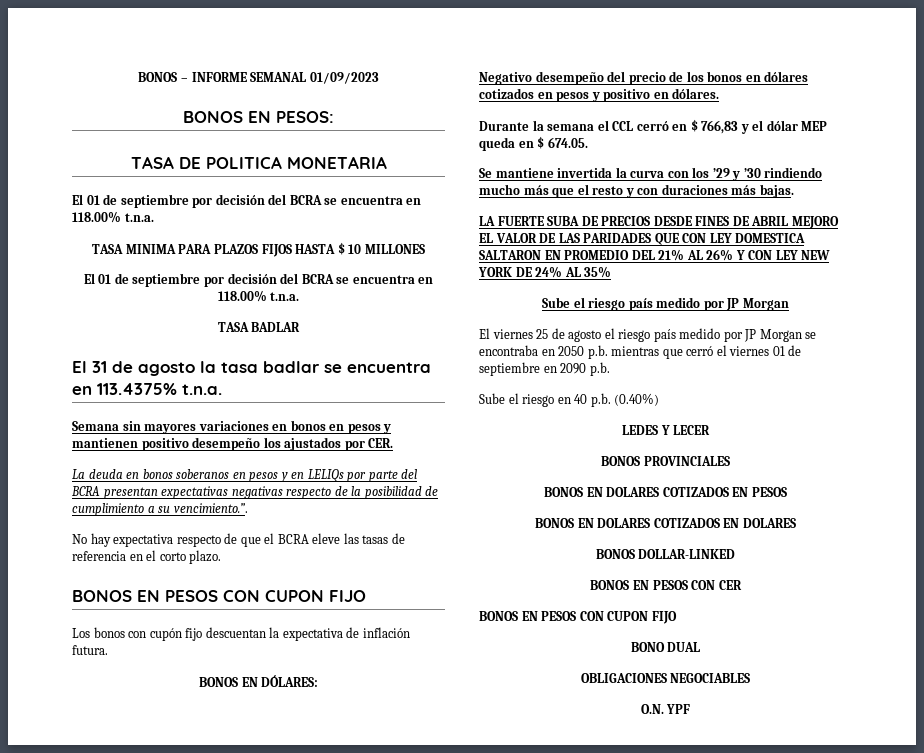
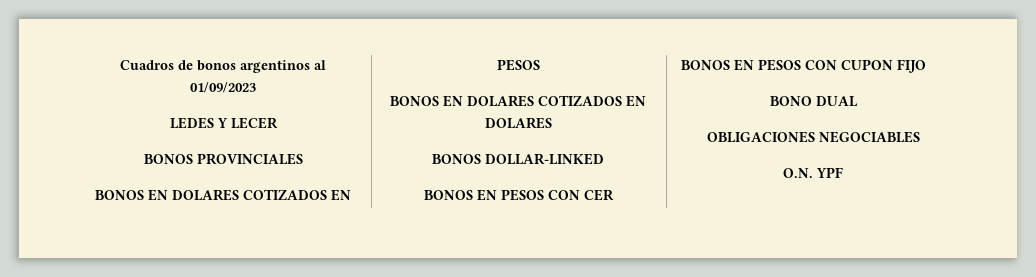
[138,72,379,84] [183,111,334,123] [130,156,387,169] [72,194,422,208] [72,211,154,223] [92,242,425,257] [83,273,434,287] [217,290,300,302] [217,322,301,332] [72,361,431,376] [72,383,222,395] [72,420,392,434] [72,437,394,451] [72,469,418,482] [71,486,439,499] [72,503,248,516] [72,533,405,547] [72,550,222,564] [72,590,366,602] [72,627,410,641] [72,645,108,655] [198,675,319,687] [479,71,809,85] [479,88,720,102] [479,119,828,134] [479,136,588,151] [479,167,823,181] [479,184,794,198] [479,216,839,229] [479,233,806,245] [479,249,831,261] [478,266,612,278] [542,297,789,311] [479,328,817,342] [479,345,802,359] [479,362,610,376] [479,393,660,407] BONOS – INFORME SEMANAL 01/09/2023 // BONOS EN PESOS: // TASA DE POLITICA MONETARIA // El 01 de septiembre por decisión del BCRA se encuentra en 118.00% t.n.a. // TASA MINIMA PARA PLAZOS FIJOS HASTA $ 10 MILLONES // El 01 de septiembre por decisión del BCRA se encuentra en 118.00% t.n.a. // TASA BADLAR // El 31 de agosto la tasa badlar se encuentra en 113.4375% t.n.a. // Semana sin mayores variaciones en bonos en pesos y mantienen positivo desempeño los ajustados por CER. // La deuda en bonos soberanos en pesos y en LELIQs por parte del BCRA presentan expectativas negativas respecto de la posibilidad de cumplimiento a su vencimiento.”. // No hay expectativa respecto de que el BCRA eleve las tasas de referencia en el corto plazo. // BONOS EN PESOS CON CUPON FIJO // Los bonos con cupón fijo descuentan la expectativa de inflación futura. // BONOS EN DÓLARES: // Negativo desempeño del precio de los bonos en dólares cotizados en pesos y positivo en dólares. // Durante la semana el CCL cerró en $ 766,83 y el dólar MEP queda en $ 674.05. // Se mantiene invertida la curva con los ’29 y ’30 rindiendo mucho más que el resto y con duraciones más bajas. // LA FUERTE SUBA DE PRECIOS DESDE FINES DE ABRIL MEJORO EL VALOR DE LAS PARIDADES QUE CON LEY DOMESTICA SALTARON EN PROMEDIO DEL 21% AL 26% Y CON LEY NEW YORK DE 24% AL 35% // Sube el riesgo país medido por JP Morgan // El viernes 25 de agosto el riesgo país medido por JP Morgan se encontraba en 2050 p.b. mientras que cerró el viernes 01 de septiembre en 2090 p.b. // Sube el riesgo en 40 p.b. (0.40%) -> [120,60,326,73] [190,82,256,93] Cuadros de bonos argentinos al 01/09/2023

